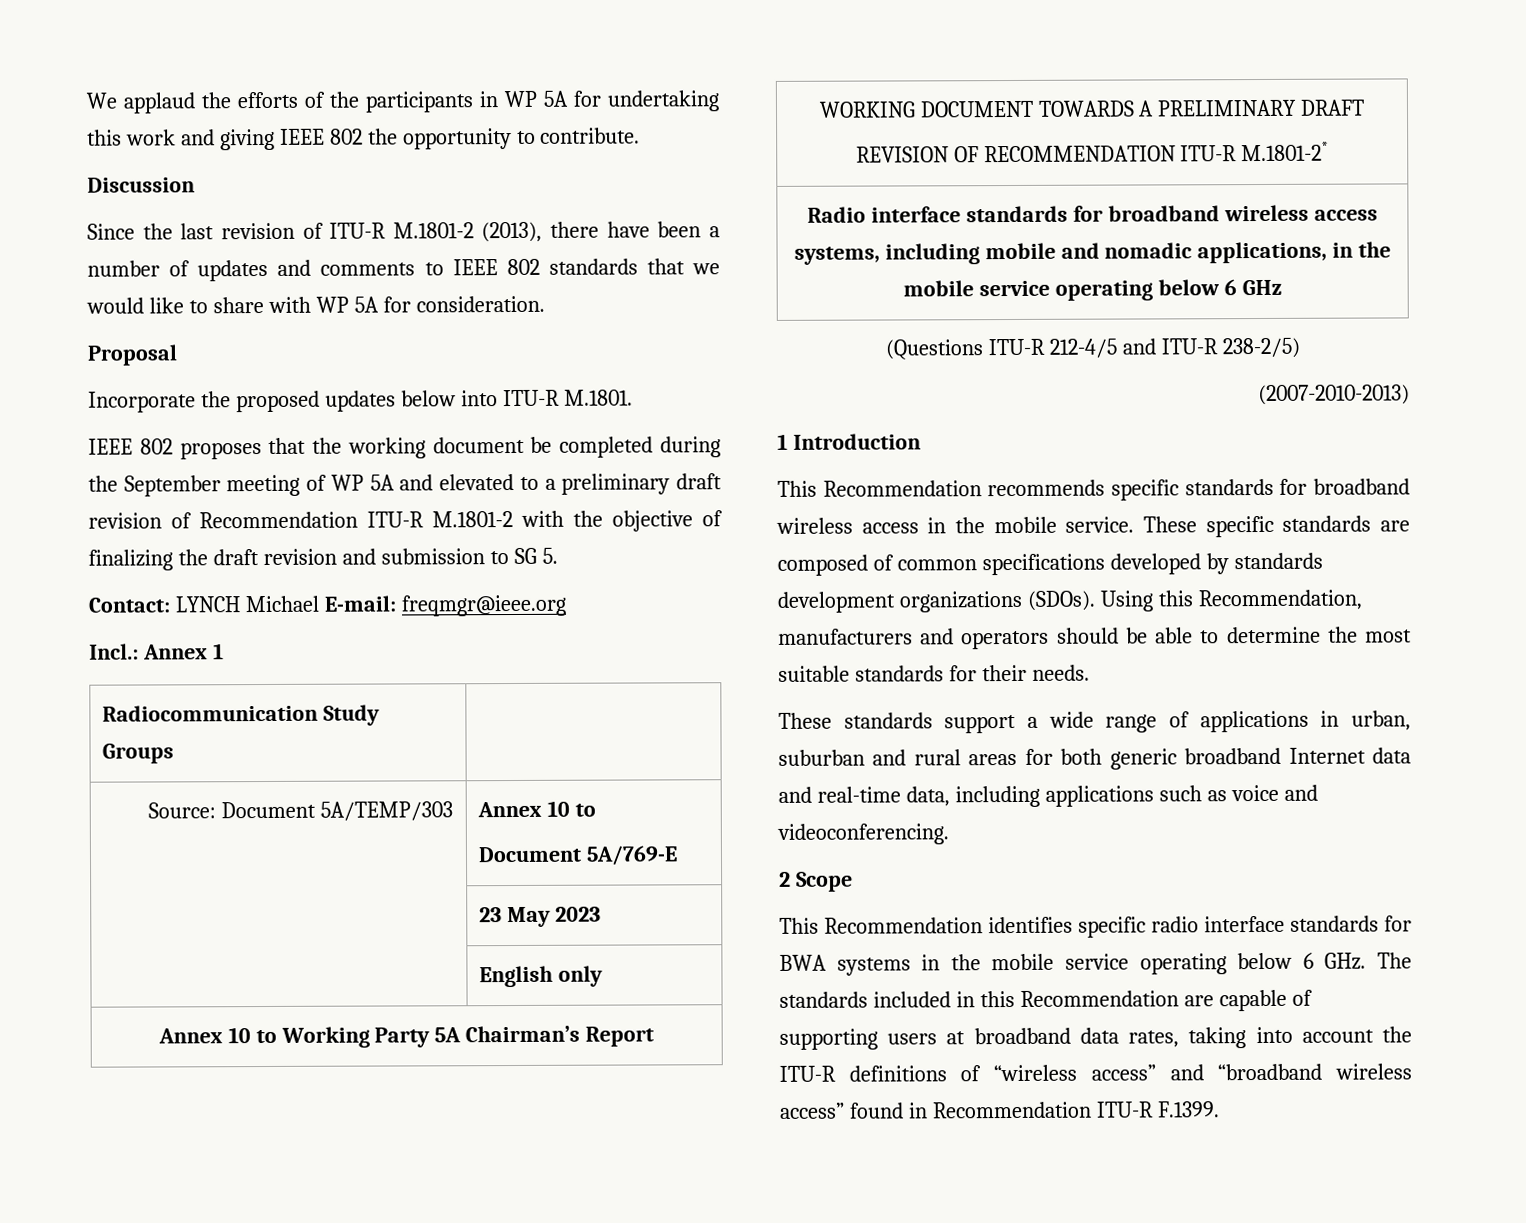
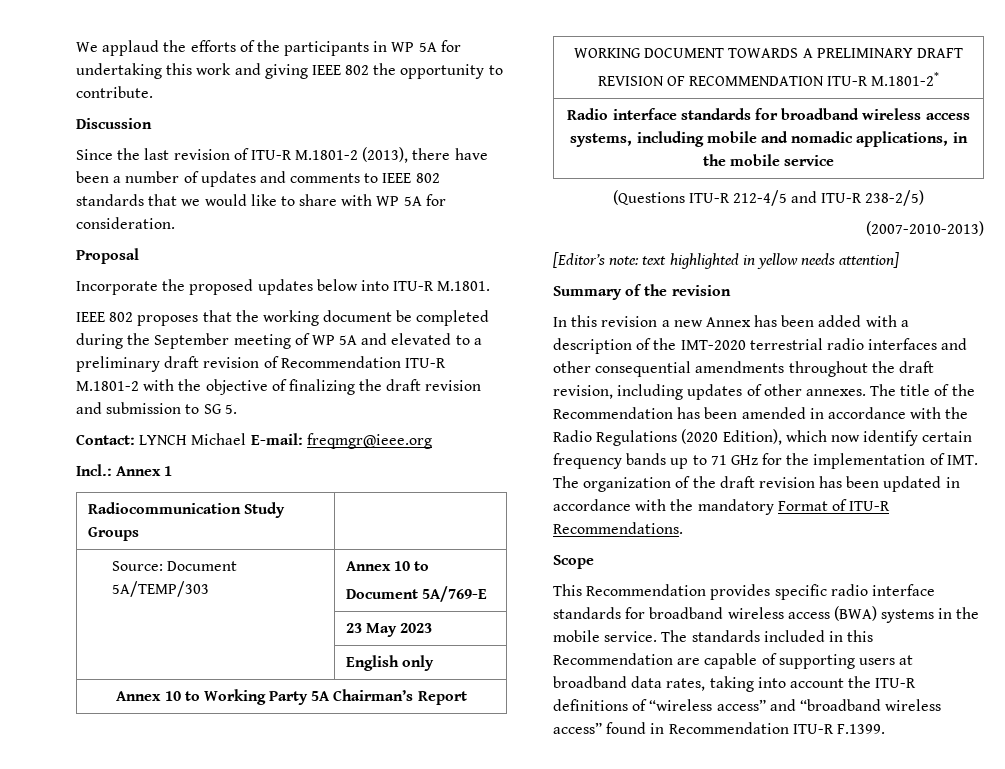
[1055,279,1282,301] operating below 6 GHz -> (835, 160) none
[777,433,921,450] [777,478,1410,501] [776,517,919,534] 1 Introduction // This Recommendation recommends specific standards for broadband wireless access -> [553,252,900,269] [553,284,731,300] [553,315,909,327] [553,338,968,354] [553,361,934,377] [553,384,975,400] [553,407,969,419] [553,429,973,446] [553,453,978,469] [553,476,960,492] [553,499,891,515] [553,522,683,534] [553,555,594,569] [553,584,935,600] [553,606,935,623] [Editor’s note: text highlighted in yellow needs attention] // Summary of the revision // In this revision a new Annex has been added with a description of the IMT-2020 terrestrial radio interfaces and other consequential amendments throughout the draft revision, including updates of other annexes. The title of the Recommendation has been amended in accordance with the Radio Regulations (2020 Edition), which now identify certain frequency bands up to 71 GHz for the implementation of IMT. The organization of the draft revision has been updated in accordance with the mandatory Format of ITU-R Recommendations. // Scope // This Recommendation provides specific radio interface standards for broadband wireless access (BWA) systems
[1143,515,1410,538] [777,552,1323,576] [777,589,1362,613] [778,626,1412,650] [778,664,1090,682] [778,710,1411,734] [778,747,1411,770] [778,784,1318,808] [777,823,949,845] [779,871,853,892] [779,915,1412,938] [779,952,1367,976] These specific standards are composed of common specifications developed by standards development organizations (SDOs). Using this Recommendation, manufacturers and operators should be able to determine the most suitable standards for their needs. // These standards support a wide range of applications in urban, suburban and rural areas for both generic broadband Internet data and real-time data, including applications such as voice and videoconferencing. // 2 Scope // This Recommendation identifies specific radio interface standards for BWA systems in the mobile service operating below 6 GHz. -> (658, 636) none

